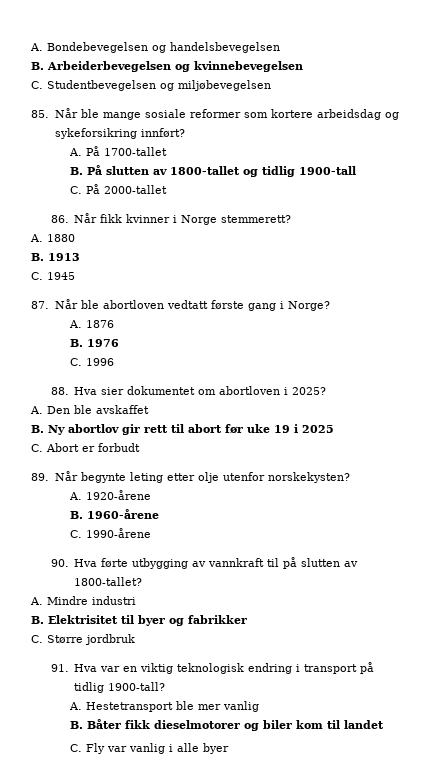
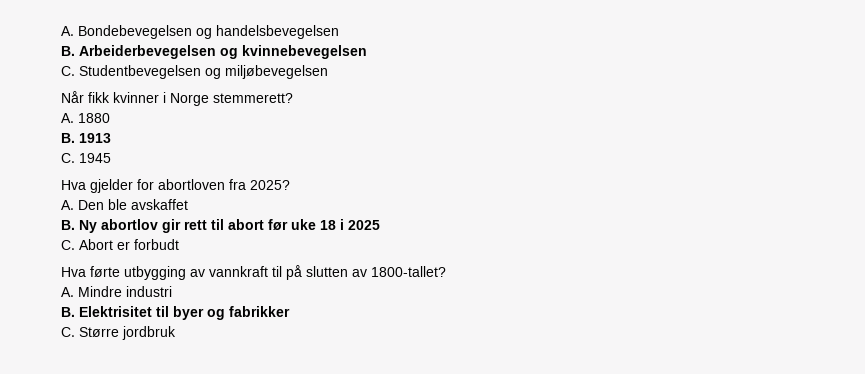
[31,108,399,120] [54,128,185,139] [69,146,168,156] [70,165,357,177] [70,184,168,194] [50,215,69,223] 85. Når ble mange sosiale reformer som kortere arbeidsdag og sykeforsikring innført? // A. På 1700-tallet // B. På slutten av 1800-tallet og tidlig 1900-tall // C. På 2000-tallet // 86. -> (328, 72) none
[31,299,330,311] [69,320,115,328] [70,339,120,347] [70,358,115,366] [50,386,289,395] 87. Når ble abortloven vedtatt første gang i Norge? // A. 1876 // B. 1976 // C. 1996 // 88. Hva sier dokumentet om abortloven i -> [61,179,246,193] Hva gjelder for abortloven fra
[274,425,290,433] 19 -> [320,220,336,230] 18
[31,471,350,483] [69,490,152,500] [70,509,160,519] [70,528,152,538] [50,559,69,567] 89. Når begynte leting etter olje utenfor norskekysten? // A. 1920-årene // B. 1960-årene // C. 1990-årene // 90. -> (179, 244) none
[50,662,375,674] [74,682,166,693] [69,701,260,712] [70,719,385,731] [70,743,230,754] // 91. Hva var en viktig teknologisk endring i transport på tidlig 1900-tall? // A. Hestetransport ble mer vanlig // B. Båter fikk dieselmotorer og biler kom til landet // C. Fly var vanlig i alle byer -> (176, 333) none

